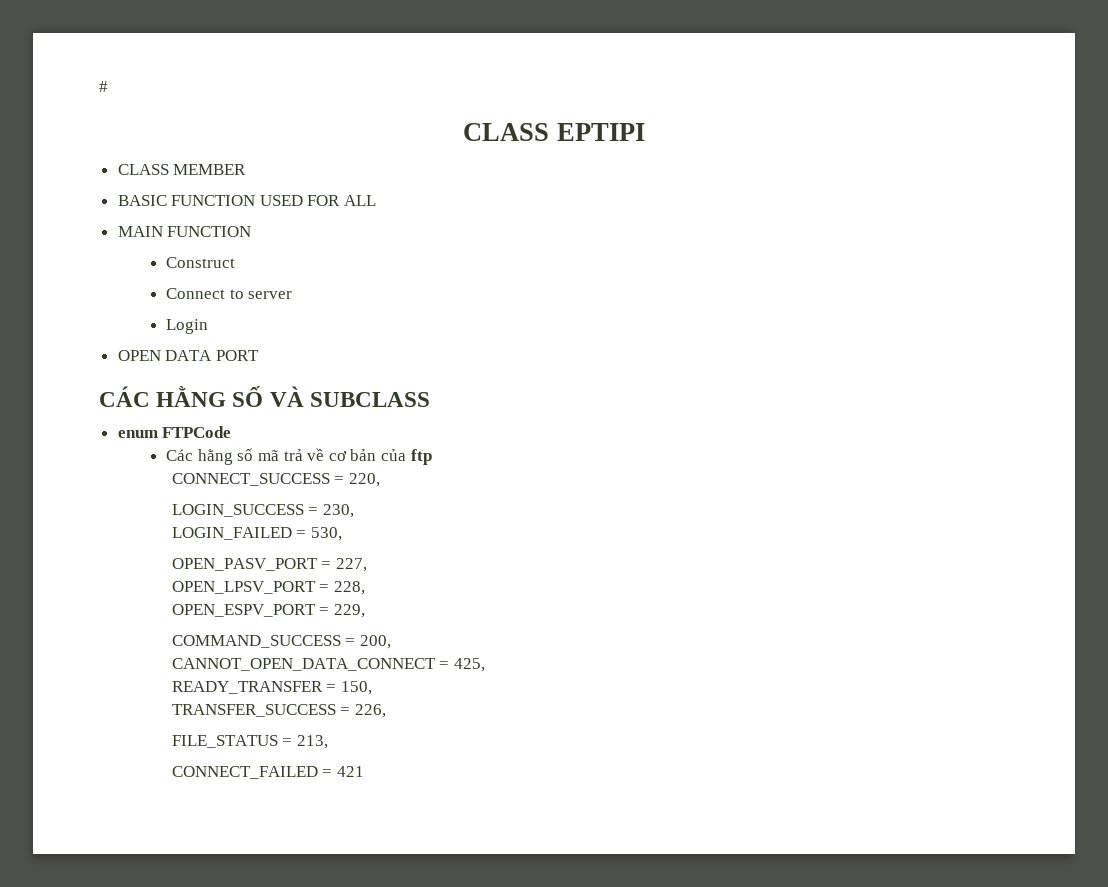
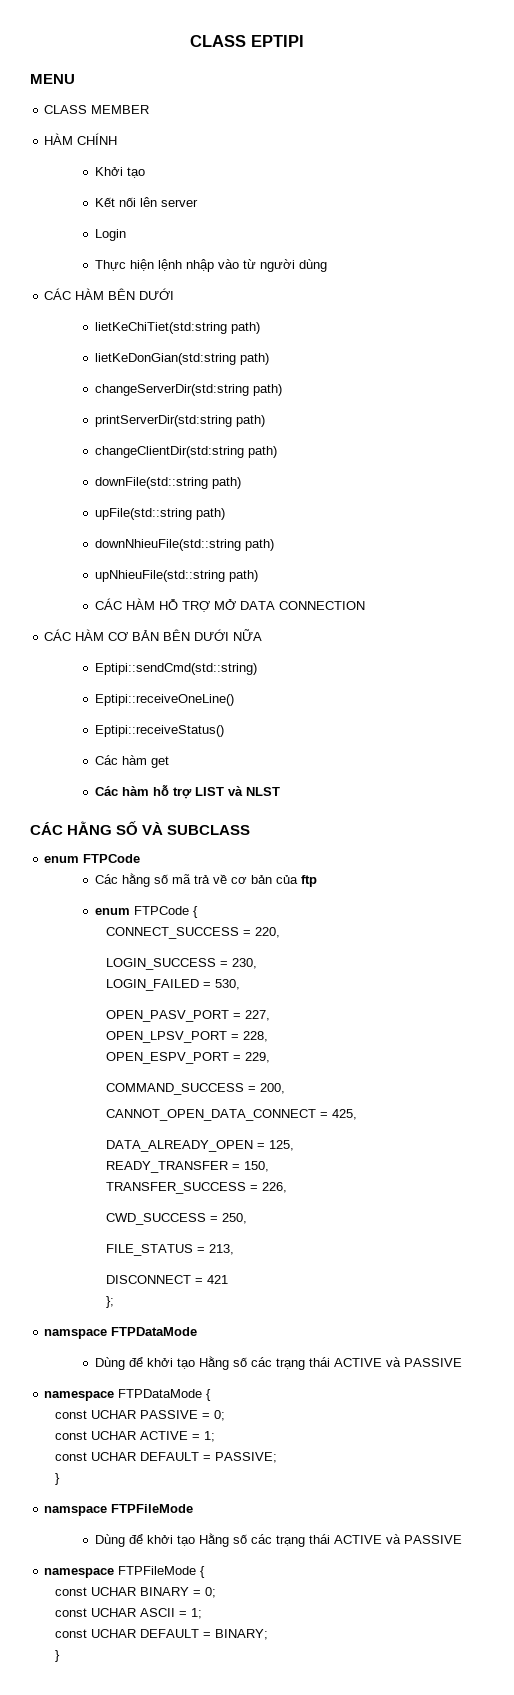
[99,81,108,92] # // -> (190, 41) none
(645, 132) none -> [30,74,75,84] // MENU
[117,195,377,206] [117,226,252,237] [166,257,236,268] [166,288,293,299] [166,319,209,334] [117,350,259,361] BASIC FUNCTION USED FOR ALL // MAIN FUNCTION // Construct // Connect to server // Login // OPEN DATA PORT -> [44,133,118,145] [95,167,146,178] [95,197,199,207] [95,229,127,241] [95,259,328,272] [44,288,175,300] [95,322,261,334] [95,353,270,365] [95,384,283,396] [95,415,266,427] [95,446,278,458] [95,477,242,489] [95,508,226,520] [95,539,275,551] [95,570,259,582] [95,598,366,612] [44,629,263,641] [95,663,258,675] [95,694,235,706] [95,725,225,737] [95,755,170,768] [95,785,281,799] HÀM CHÍNH // Khởi tạo // Kết nối lên server // Login // Thực hiện lệnh nhập vào từ người dùng // CÁC HÀM BÊN DƯỚI // lietKeChiTiet(std:string path) // lietKeDonGian(std:string path) // changeServerDir(std:string path) // printServerDir(std:string path) // changeClientDir(std:string path) // downFile(std::string path) // upFile(std::string path) // downNhieuFile(std::string path) // upNhieuFile(std::string path) // CÁC HÀM HỖ TRỢ MỞ DATA CONNECTION // CÁC HÀM CƠ BẢN BÊN DƯỚI NỮA // Eptipi::sendCmd(std::string) // Eptipi::receiveOneLine() // Eptipi::receiveStatus() // Các hàm get // Các hàm hỗ trợ LIST và NLST
(432, 457) none -> [95,906,199,918] // enum FTPCode {
(485, 665) none -> [106,1140,295,1152] // DATA_ALREADY_OPEN = 125,
(386, 711) none -> [106,1213,248,1225] // CWD_SUCCESS = 250,
[171,766,318,779] CONNECT_FAILED -> [106,1275,192,1284] DISCONNECT
(364, 771) none -> [106,1296,115,1308] [44,1327,198,1339] [95,1356,463,1370] [44,1389,212,1401] [55,1410,226,1421] [55,1431,216,1442] [55,1452,278,1463] [55,1473,61,1485] [44,1504,194,1516] [95,1533,463,1547] [44,1566,206,1578] [55,1587,217,1598] [55,1608,203,1619] [55,1629,269,1640] [55,1650,61,1662] // }; // namspace FTPDataMode // Dùng để khởi tạo Hằng số các trạng thái ACTIVE và PASSIVE // namespace FTPDataMode { // const UCHAR PASSIVE = 0; // const UCHAR ACTIVE = 1; // const UCHAR DEFAULT = PASSIVE; // } // namspace FTPFileMode // Dùng để khởi tạo Hằng số các trạng thái ACTIVE và PASSIVE // namespace FTPFileMode { // const UCHAR BINARY = 0; // const UCHAR ASCII = 1; // const UCHAR DEFAULT = BINARY; // }

